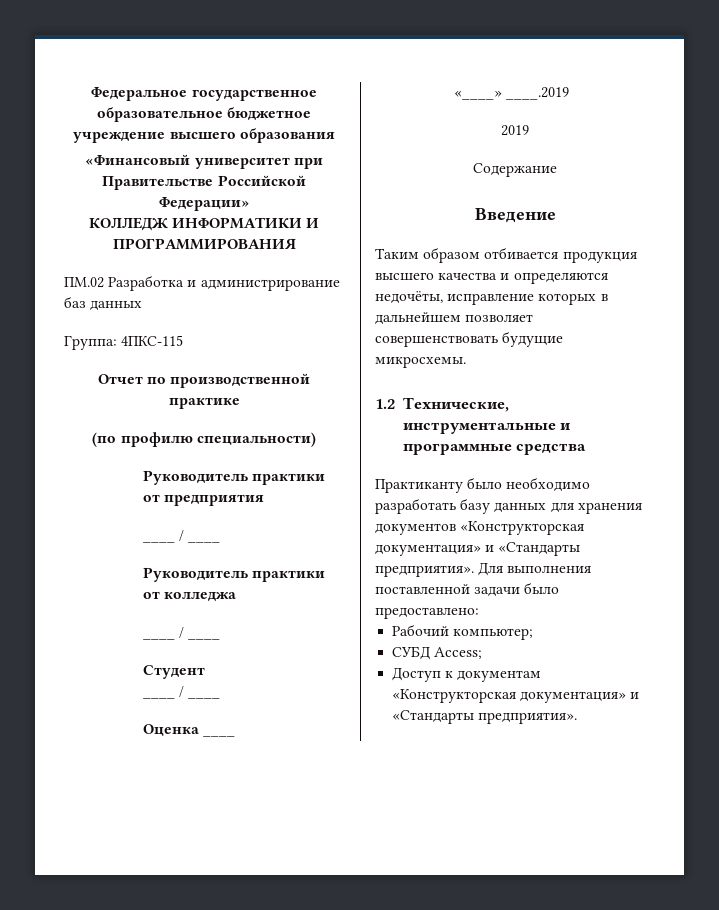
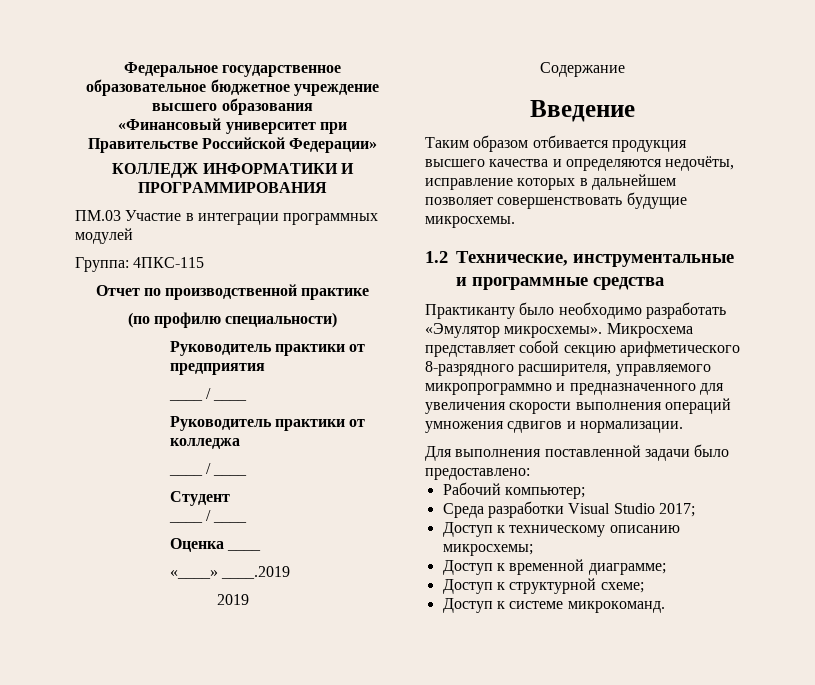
[64,275,340,291] [64,296,143,311] ПМ.02 Разработка и администрирование баз данных -> [75,210,379,225] [75,228,133,244] ПМ.03 Участие в интеграции программных модулей
[460,498,642,514] [375,521,585,535] [375,542,581,556] [375,565,474,577] базу данных для хранения документов «Конструкторская документация» и «Стандарты предприятия». -> [425,323,693,338] [425,340,740,357] [425,361,711,376] [425,383,724,395] [425,398,731,414] [425,421,683,433] «Эмулятор микросхемы». Микросхема представляет собой секцию арифметического 8-разрядного расширителя, управляемого микропрограммно и предназначенного для увеличения скорости выполнения операций умножения сдвигов и нормализации. //
[392,646,483,660] [392,667,542,682] [392,689,640,703] [392,710,578,724] СУБД Access; // Доступ к документам «Конструкторская документация» и «Стандарты предприятия». -> [442,501,695,518] [442,522,680,537] [442,544,533,556] [442,559,666,575] [442,578,644,594] [442,598,665,613] Среда разработки Visual Studio 2017; // Доступ к техническому описанию микросхемы; // Доступ к временной диаграмме; // Доступ к структурной схеме; // Доступ к системе микрокоманд.

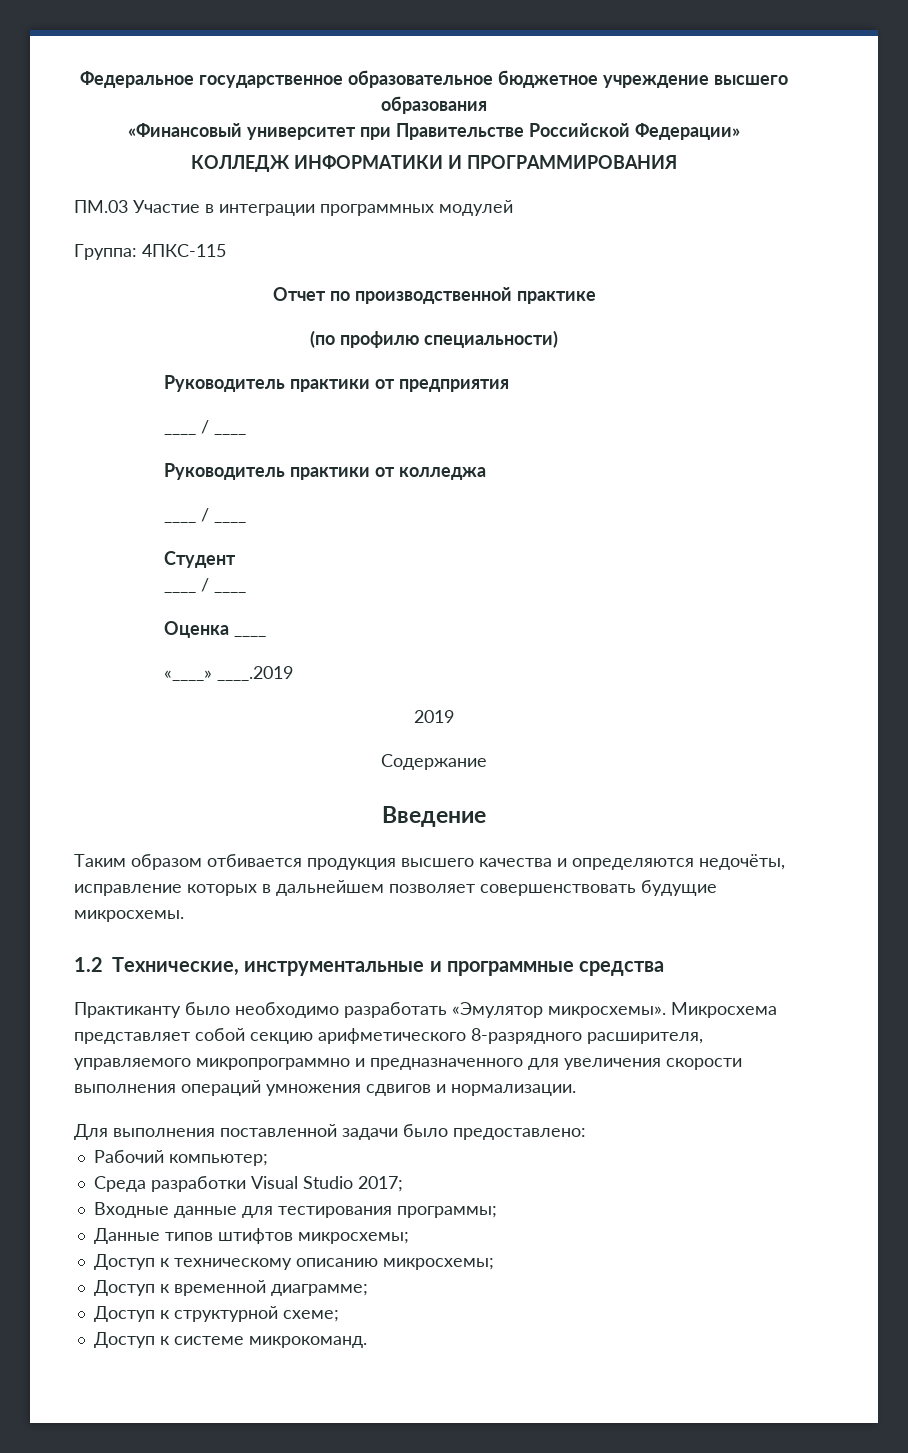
(695, 510) none -> [93,1202,497,1218] [93,1228,409,1244] // Входные данные для тестирования программы; // Данные типов штифтов микросхемы;

